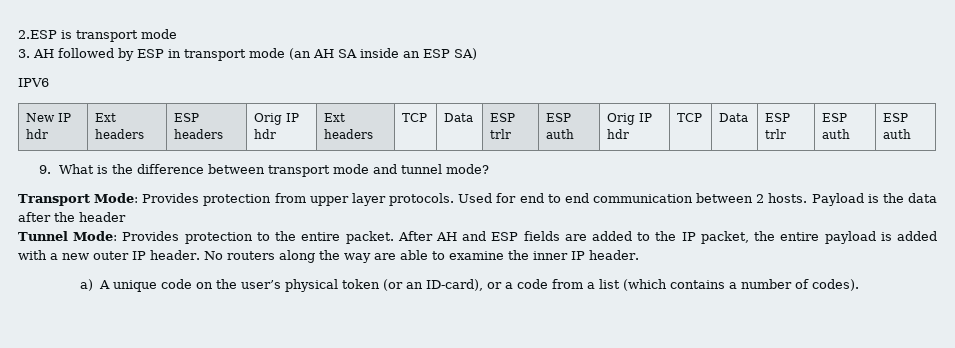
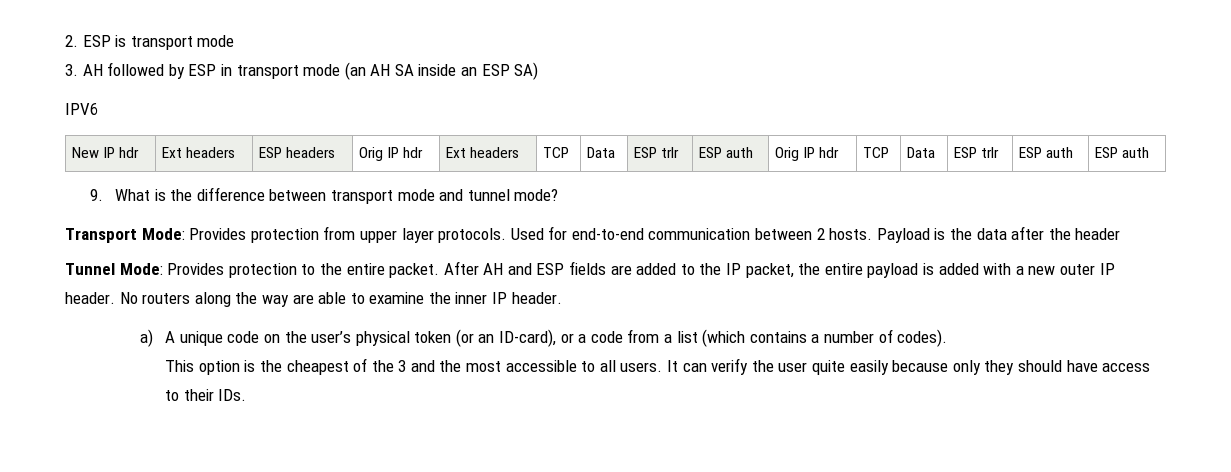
[18,30,57,39] 2.ESP -> [65,35,111,47] 2. ESP
[519,193,589,203] end to end -> [571,228,644,240] end-to-end
(860, 285) none -> [165,358,1151,375] [165,389,247,401] // This option is the cheapest of the 3 and the most accessible to all users. It can verify the user quite easily because only they should have access to their IDs.

